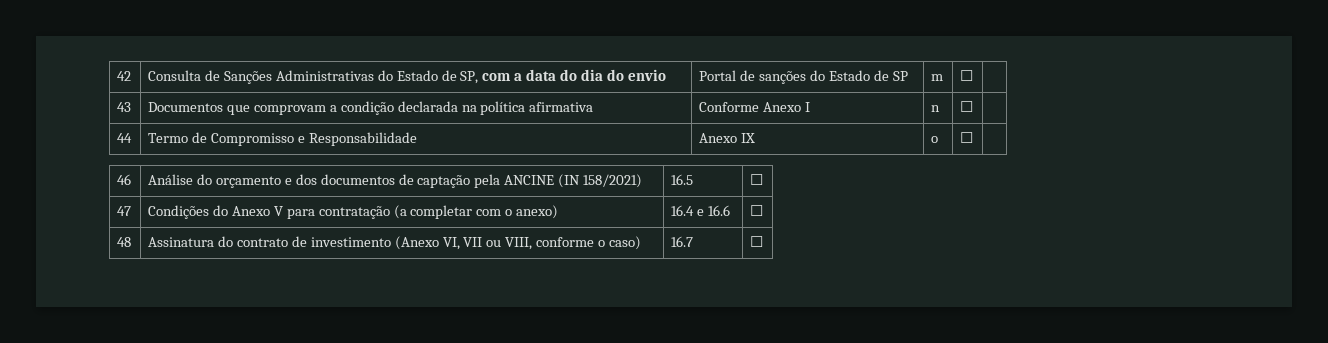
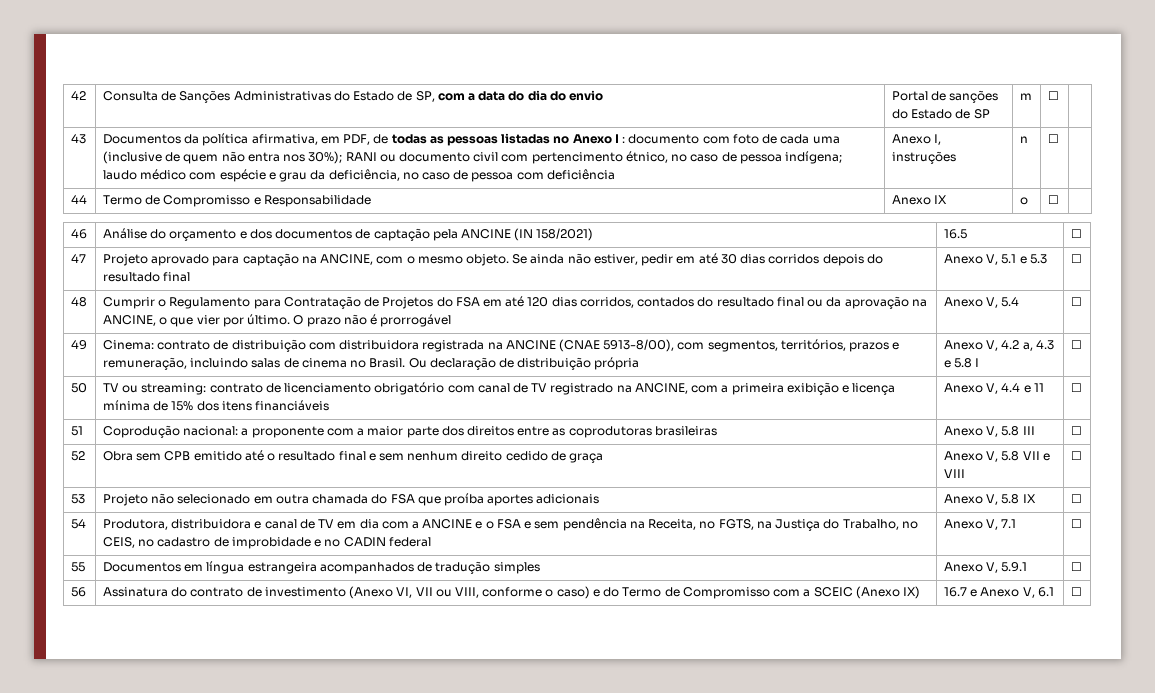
[226,101,594,115] [699,102,810,112] que comprovam a condição declarada na política afirmativa | Conforme Anexo I -> [184,133,840,146] [102,151,843,164] [102,169,615,182] [891,134,942,145] [891,151,956,164] da política afirmativa, em PDF, de todas as pessoas listadas no Anexo I : documento com foto de cada uma (inclusive de quem não entra nos 30%); RANI ou documento civil com pertencimento étnico, no caso de pessoa indígena; laudo médico com espécie e grau da deficiência, no caso de pessoa com deficiência | Anexo I, instruções
[148,205,559,219] [671,205,730,216] [750,205,764,216] [117,237,132,247] Condições do Anexo V para contratação (a completar com o anexo) | 16.4 e 16.6 | ☐ // 48 -> [102,253,883,266] [102,272,191,282] [943,254,1047,265] [1070,254,1082,263] [70,297,87,307] [102,296,927,309] [102,314,452,327] [943,297,1020,308] [1070,297,1082,306] [70,340,87,350] [102,339,900,352] [102,357,640,370] [943,340,1054,351] [943,358,980,368] [1070,340,1082,349] [70,383,87,393] [102,382,896,395] [102,400,330,411] [943,383,1044,394] [1070,383,1082,392] [70,426,83,436] [102,425,717,438] [943,426,1035,437] [1070,426,1082,435] [70,451,85,461] [102,450,604,463] [943,451,1050,462] [943,469,965,478] [1070,451,1082,460] [70,494,85,504] [102,493,600,506] [943,494,1036,505] [1070,494,1082,503] [70,519,86,529] [102,518,918,531] [102,537,431,549] [943,519,1017,530] [1070,519,1082,528] [70,562,85,572] [102,561,540,574] [943,562,1028,573] [1070,562,1082,571] [70,587,86,597] Projeto aprovado para captação na ANCINE, com o mesmo objeto. Se ainda não estiver, pedir em até 30 dias corridos depois do resultado final | Anexo V, 5.1 e 5.3 | ☐ // 48 | Cumprir o Regulamento para Contratação de Projetos do FSA em até 120 dias corridos, contados do resultado final ou da aprovação na ANCINE, o que vier por último. O prazo não é prorrogável | Anexo V, 5.4 | ☐ // 49 | Cinema: contrato de distribuição com distribuidora registrada na ANCINE (CNAE 5913-8/00), com segmentos, territórios, prazos e remuneração, incluindo salas de cinema no Brasil. Ou declaração de distribuição própria | Anexo V, 4.2 a, 4.3 e 5.8 I | ☐ // 50 | TV ou streaming: contrato de licenciamento obrigatório com canal de TV registrado na ANCINE, com a primeira exibição e licença mínima de 15% dos itens financiáveis | Anexo V, 4.4 e 11 | ☐ // 51 | Coprodução nacional: a proponente com a maior parte dos direitos entre as coprodutoras brasileiras | Anexo V, 5.8 III | ☐ // 52 | Obra sem CPB emitido até o resultado final e sem nenhum direito cedido de graça | Anexo V, 5.8 VII e VIII | ☐ // 53 | Projeto não selecionado em outra chamada do FSA que proíba aportes adicionais | Anexo V, 5.8 IX | ☐ // 54 | Produtora, distribuidora e canal de TV em dia com a ANCINE e o FSA e sem pendência na Receita, no FGTS, na Justiça do Trabalho, no CEIS, no cadastro de improbidade e no CADIN federal | Anexo V, 7.1 | ☐ // 55 | Documentos em língua estrangeira acompanhados de tradução simples | Anexo V, 5.9.1 | ☐ // 56
[671,236,694,247] | 16.7 -> [592,586,921,599] [943,587,1054,598] e do Termo de Compromisso com a SCEIC (Anexo IX) | 16.7 e Anexo V, 6.1

